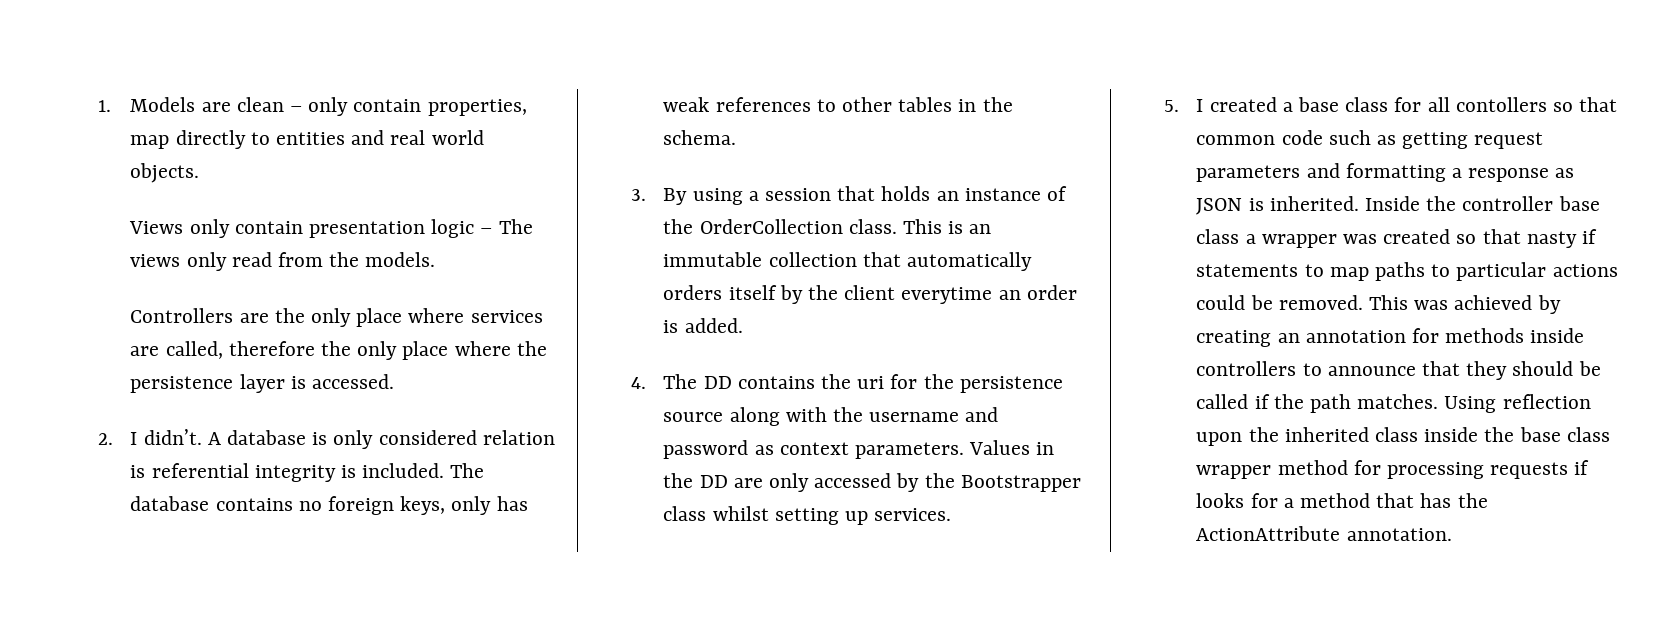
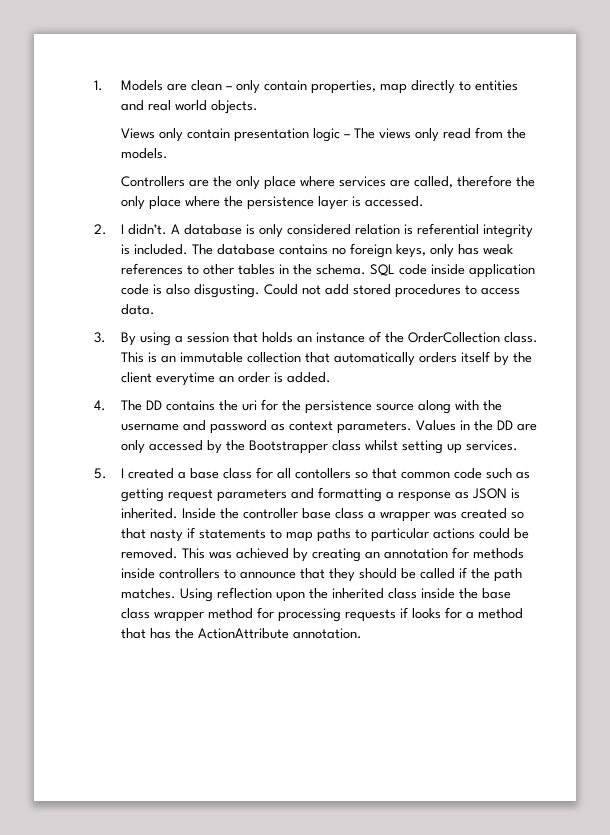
(737, 137) none -> [370,264,536,278] [121,284,521,298] [121,304,156,315] SQL code inside application code is also disgusting. Could not add stored procedures to access data.

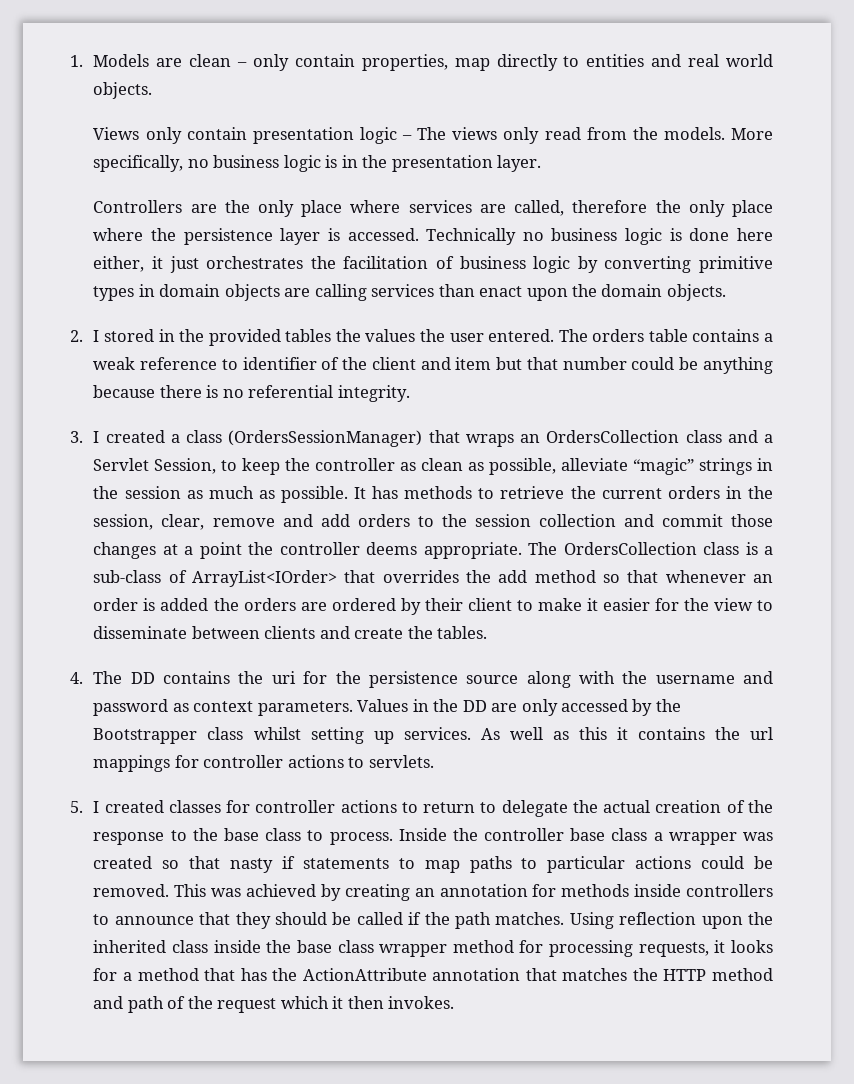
(169, 153) none -> [731,128,774,140] [93,155,542,172] More specifically, no business logic is in the presentation layer.
[94,223,534,238] [121,243,514,258] [121,263,536,278] [121,284,521,298] [121,304,156,315] [94,331,539,346] [121,351,533,366] [121,372,332,386] // 2. I didn’t. A database is only considered relation is referential integrity is included. The database contains no foreign keys, only has weak references to other tables in the schema. SQL code inside application code is also disgusting. Could not add stored procedures to access data. // 3. By using a session that holds an instance of the OrderCollection class. This is an immutable collection that automatically orders itself by the client everytime an order is added. -> [426,228,773,245] [93,256,774,273] [93,284,726,301] [69,329,774,346] [93,357,774,374] [93,385,410,402] [69,430,774,447] [93,458,774,475] [93,486,773,503] [93,514,773,530] [93,542,773,559] [93,570,774,587] [93,598,773,615] [93,626,488,639] Technically no business logic is done here either, it just orchestrates the facilitation of business logic by converting primitive types in domain objects are calling services than enact upon the domain objects. // 2. I stored in the provided tables the values the user entered. The orders table contains a weak reference to identifier of the client and item but that number could be anything because there is no referential integrity. // 3. I created a class (OrdersSessionManager) that wraps an OrdersCollection class and a Servlet Session, to keep the controller as clean as possible, alleviate “magic” strings in the session as much as possible. It has methods to retrieve the current orders in the session, clear, remove and add orders to the session collection and commit those changes at a point the controller deems appropriate. The OrdersCollection class is a sub-class of ArrayList<IOrder> that overrides the add method so that whenever an order is added the orders are ordered by their client to make it easier for the view to disseminate between clients and create the tables.
[94,467,531,479] [121,487,521,502] [121,508,179,519] // 5. I created a base class for all contollers so that common code such as getting request parameters and formatting a response as JSON is inherited. -> [480,727,773,740] [93,755,434,772] [69,800,774,817] [93,828,393,845] As well as this it contains the url mappings for controller actions to servlets. // 5. I created classes for controller actions to return to delegate the actual creation of the response to the base class to process.
[345,607,409,622] requests if -> [638,940,726,957] requests, it
[293,628,363,639] annotation. -> [432,968,773,981] [93,996,455,1013] annotation that matches the HTTP method and path of the request which it then invokes.

